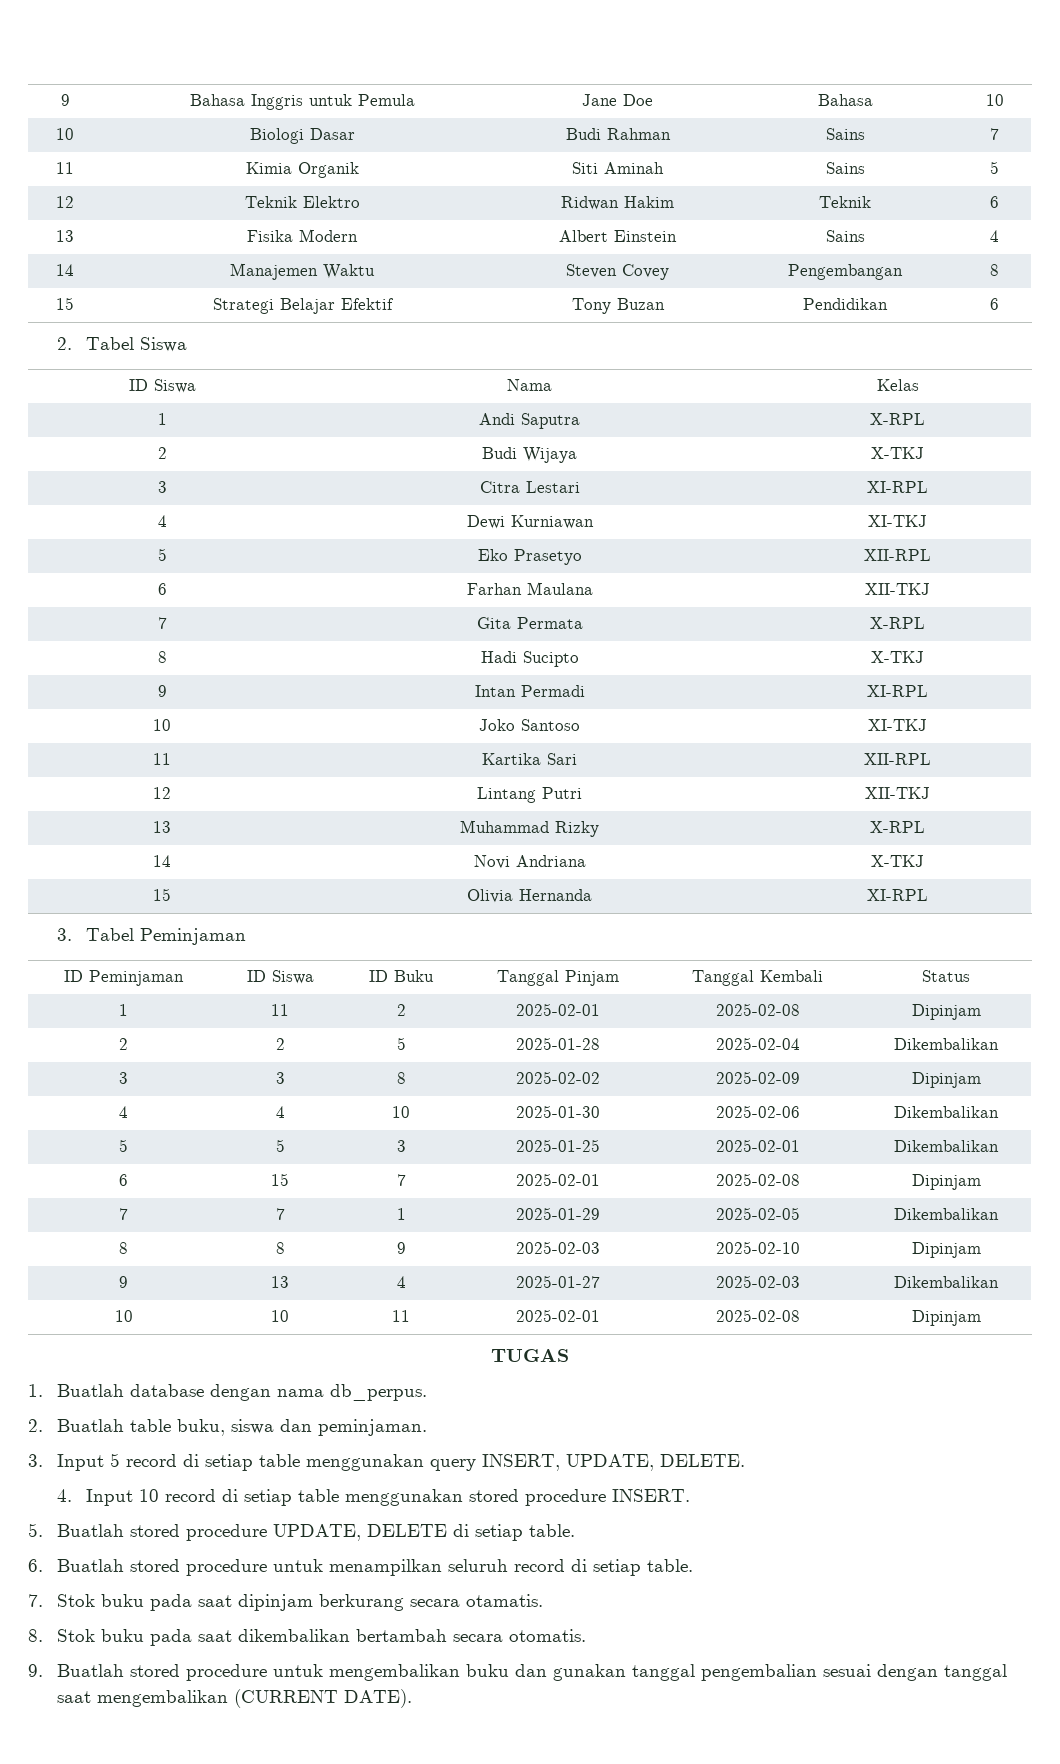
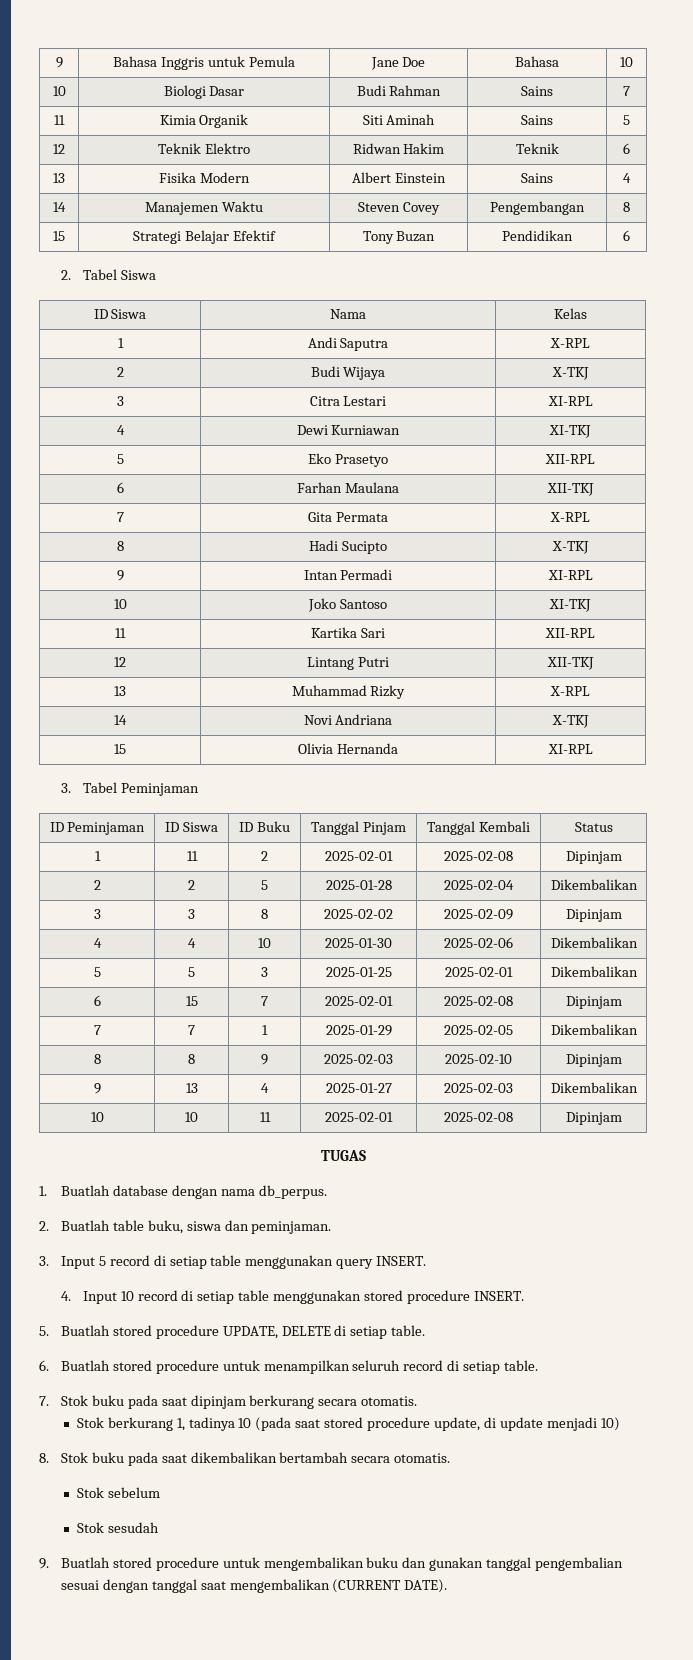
[482,1454,746,1471] INSERT, UPDATE, DELETE. -> [376,1256,427,1266] INSERT.
[466,1594,544,1607] otamatis. -> [361,1396,418,1406] [76,1417,620,1431] otomatis. // Stok berkurang 1, tadinya 10 (pada saat stored procedure update, di update menjadi 10)
(587, 1635) none -> [76,1487,160,1498] [76,1522,159,1533] // Stok sebelum // Stok sesudah

